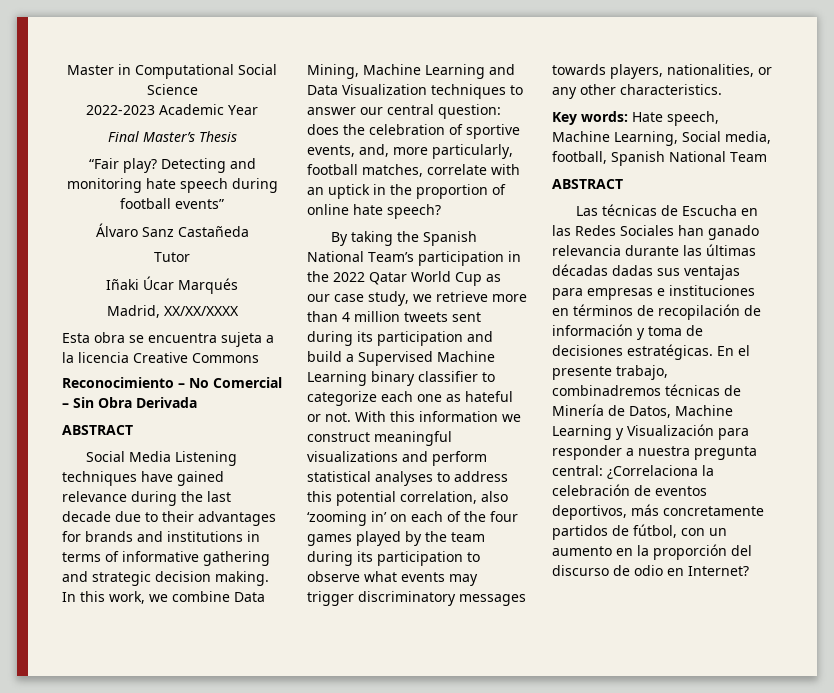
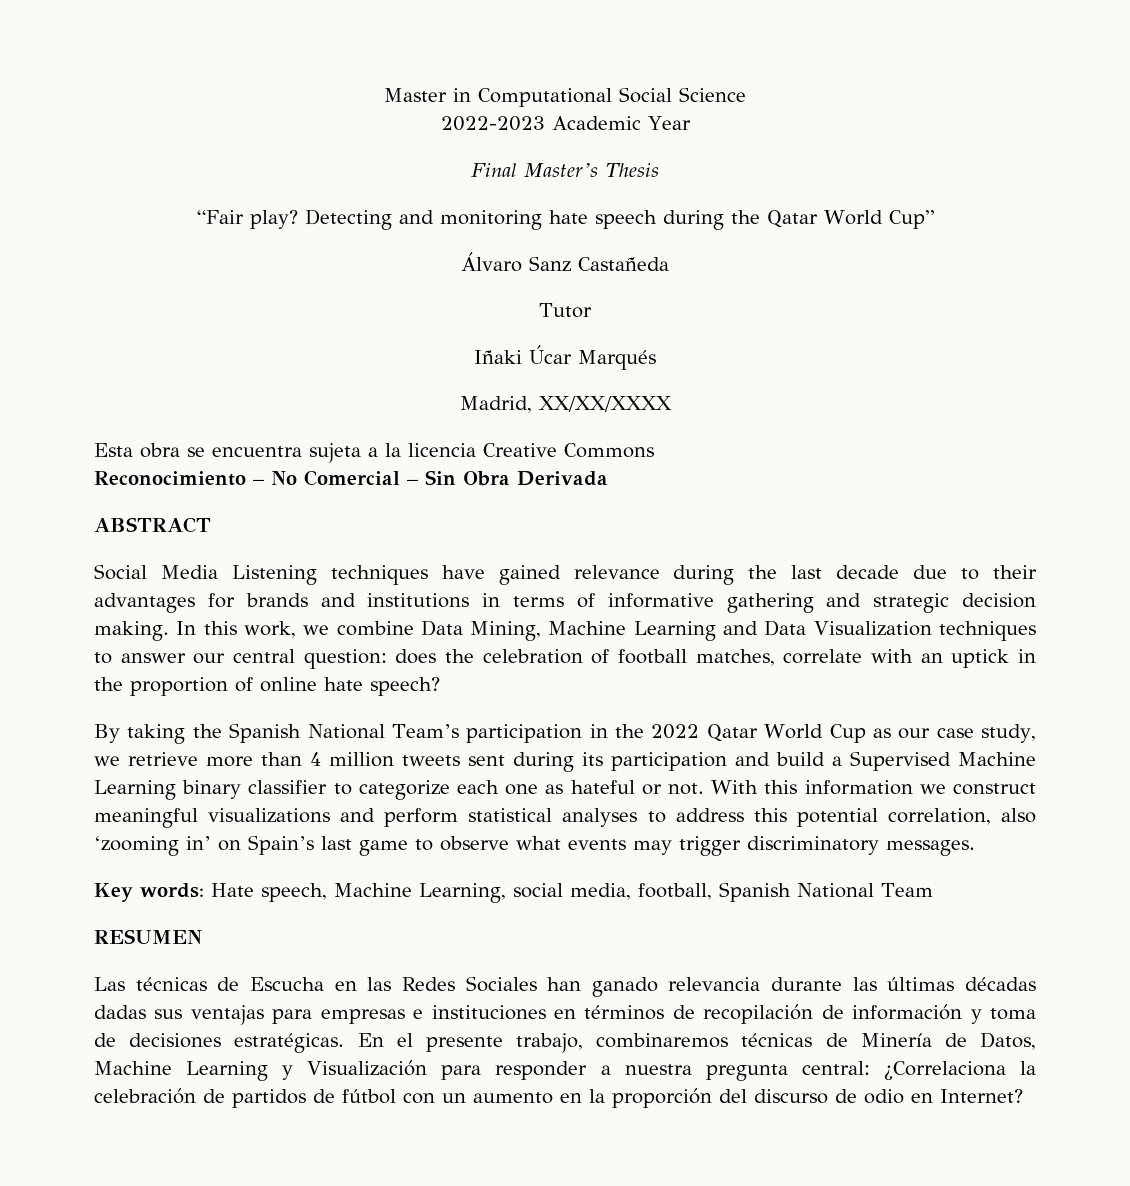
[120,198,224,209] football events” -> [730,210,934,229] the Qatar World Cup”
[466,124,520,139] [307,144,513,159] sportive events, and, more particularly, -> (610, 656) none
[411,511,518,522] [307,531,485,546] [307,551,463,566] each of the four games played by the team during its participation -> [248,835,408,856] Spain’s last game
[459,594,526,606] [552,64,772,79] [552,84,722,99] messages towards players, nationalities, or any other characteristics. -> [886,840,975,856] messages.
[682,131,721,142] Social -> [513,883,563,898] social
[552,179,623,189] ABSTRACT -> [94,929,202,944] RESUMEN
[552,385,661,396] combinadremos -> [596,1033,729,1048] combinaremos
[655,486,707,496] [552,504,764,520] eventos deportivos, más concretamente -> (225, 1096) none
[633,524,677,538] fútbol, -> [342,1089,396,1104] fútbol

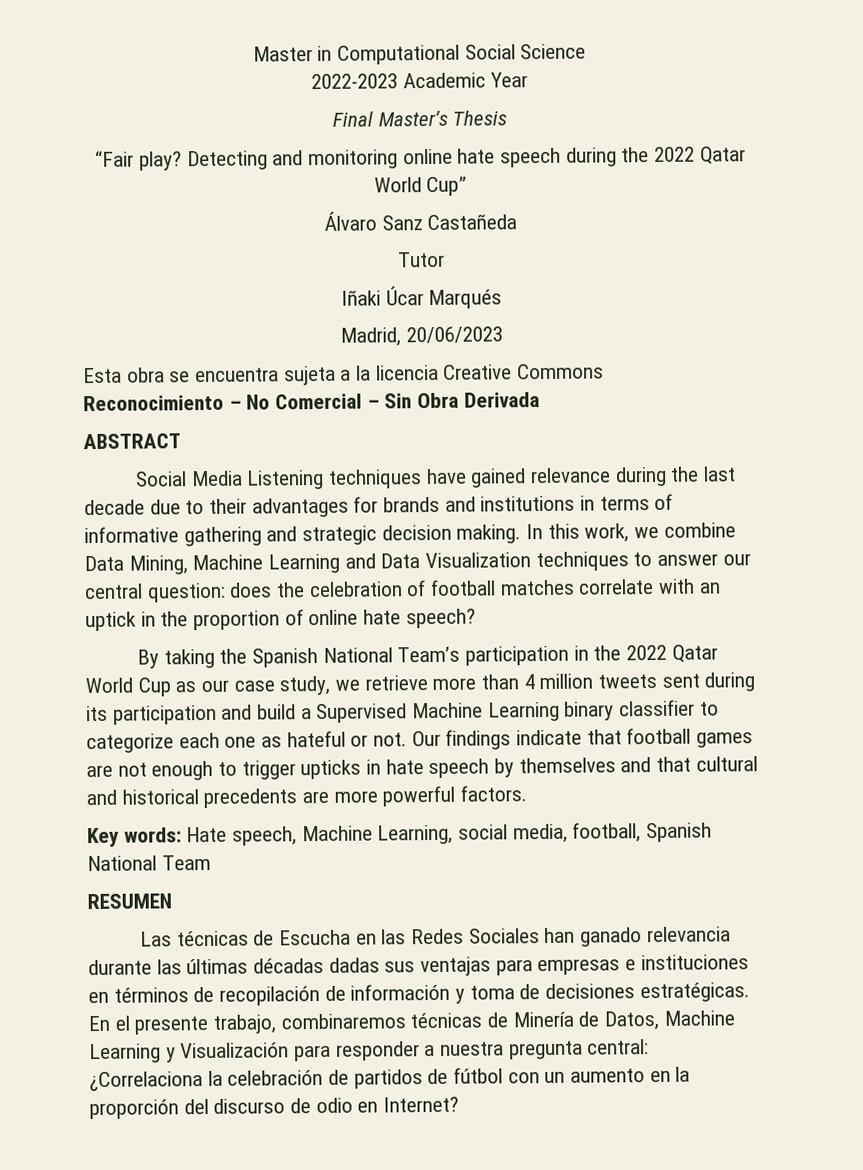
(542, 220) none -> [402,148,453,165] online
(760, 217) none -> [654,146,696,163] 2022
[538,396,672,412] XX/XX/XXXX -> [405,326,503,344] 20/06/2023
[695,649,775,666] matches, -> [499,579,575,596] matches
[711,780,1037,795] [94,808,1036,828] [94,835,975,856] With this information we construct meaningful visualizations and perform statistical analyses to address this potential correlation, also ‘zooming in’ on Spain’s last game to observe what events may trigger discriminatory messages. -> [411,727,754,750] [86,756,758,781] [86,785,528,809] Our findings indicate that football games are not enough to trigger upticks in hate speech by themselves and that cultural and historical precedents are more powerful factors.

